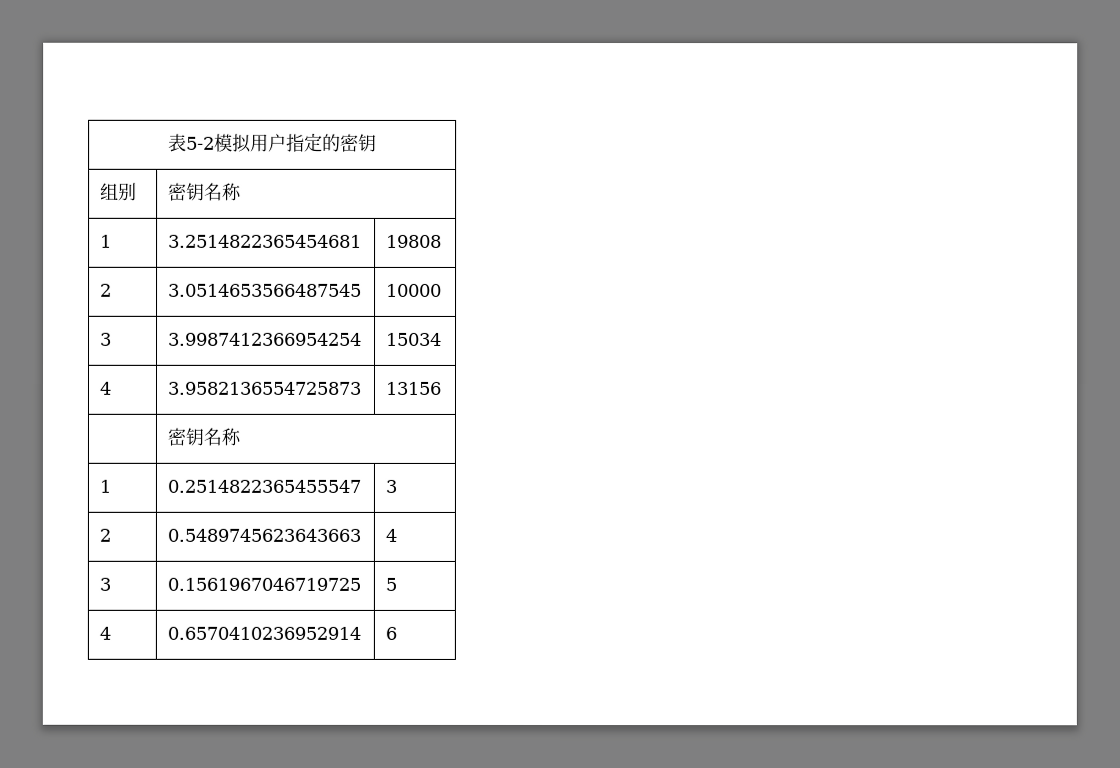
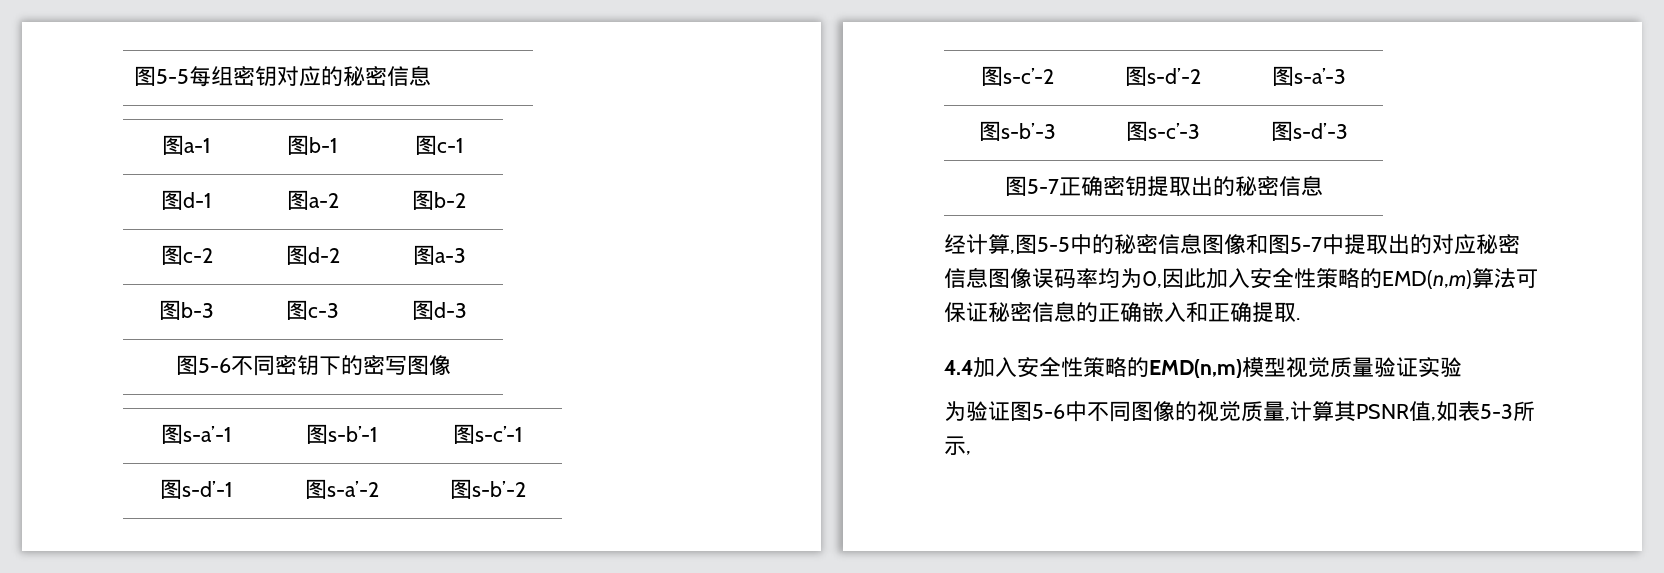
[168,132,377,153] [100,182,138,201] [168,182,243,201] [100,234,113,248] [168,234,363,248] [386,234,443,248] [100,283,113,297] [168,283,363,297] [386,283,443,297] [100,332,113,346] [168,332,363,346] [386,332,443,346] [99,381,113,395] [167,381,363,395] [385,381,443,395] [167,427,242,446] [99,479,112,493] [167,479,362,493] [385,479,398,493] [99,528,112,542] [167,528,362,542] [385,528,398,542] [99,577,112,591] [167,577,362,591] [385,577,398,591] [99,626,112,640] [167,626,362,640] [385,626,398,640] 表5-2模拟用户指定的密钥 // 组别 | 密钥名称 // 1 | 3.2514822365454681 | 19808 // 2 | 3.0514653566487545 | 10000 // 3 | 3.9987412366954254 | 15034 // 4 | 3.9582136554725873 | 13156 // | 密钥名称 // 1 | 0.2514822365455547 | 3 // 2 | 0.5489745623643663 | 4 // 3 | 0.1561967046719725 | 5 // 4 | 0.6570410236952914 | 6 -> [133,65,431,87] [162,135,211,155] [287,135,338,155] [414,135,464,155] [161,190,212,210] [286,190,339,210] [412,190,466,210] [160,245,213,265] [285,245,340,265] [412,245,466,265] [159,300,214,320] [286,300,340,320] [411,300,467,320] [175,355,451,376] [161,424,233,444] [305,424,379,444] [452,424,524,444] [160,479,234,499] [305,479,380,499] [450,479,527,499] [980,66,1055,86] [1125,66,1202,86] [1271,66,1347,86] [979,121,1057,141] [1125,121,1201,141] [1270,121,1348,141] [1004,175,1323,196] [944,233,1520,255] [944,267,1538,289] [944,301,1300,323] [944,357,1462,378] [944,401,1535,422] [944,436,971,455] 图5-5每组密钥对应的秘密信息 // 图a-1 | 图b-1 | 图c-1 // 图d-1 | 图a-2 | 图b-2 // 图c-2 | 图d-2 | 图a-3 // 图b-3 | 图c-3 | 图d-3 // 图5-6不同密钥下的密写图像 // 图s-a’-1 | 图s-b’-1 | 图s-c’-1 // 图s-d’-1 | 图s-a’-2 | 图s-b’-2 // 图s-c’-2 | 图s-d’-2 | 图s-a’-3 // 图s-b’-3 | 图s-c’-3 | 图s-d’-3 // 图5-7正确密钥提取出的秘密信息 // 经计算,图5-5中的秘密信息图像和图5-7中提取出的对应秘密信息图像误码率均为0,因此加入安全性策略的EMD(n,m)算法可保证秘密信息的正确嵌入和正确提取. // 4.4加入安全性策略的EMD(n,m)模型视觉质量验证实验 // 为验证图5-6中不同图像的视觉质量,计算其PSNR值,如表5-3所示,

